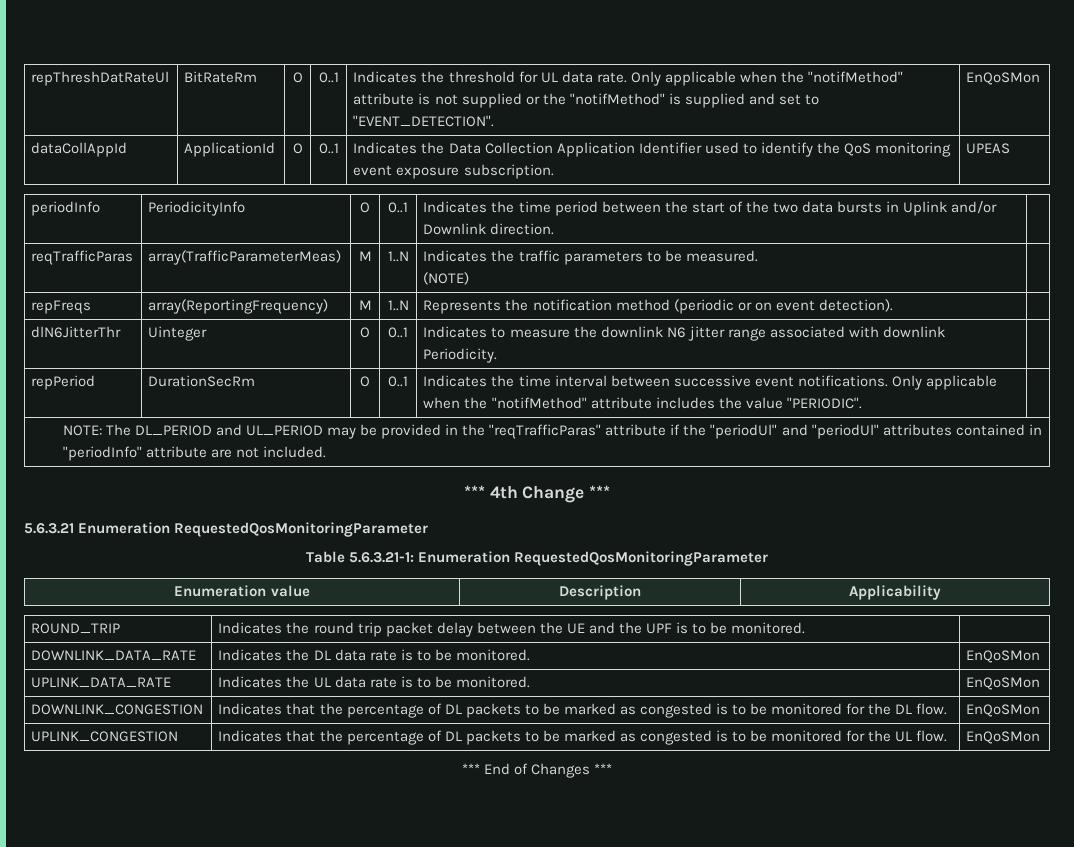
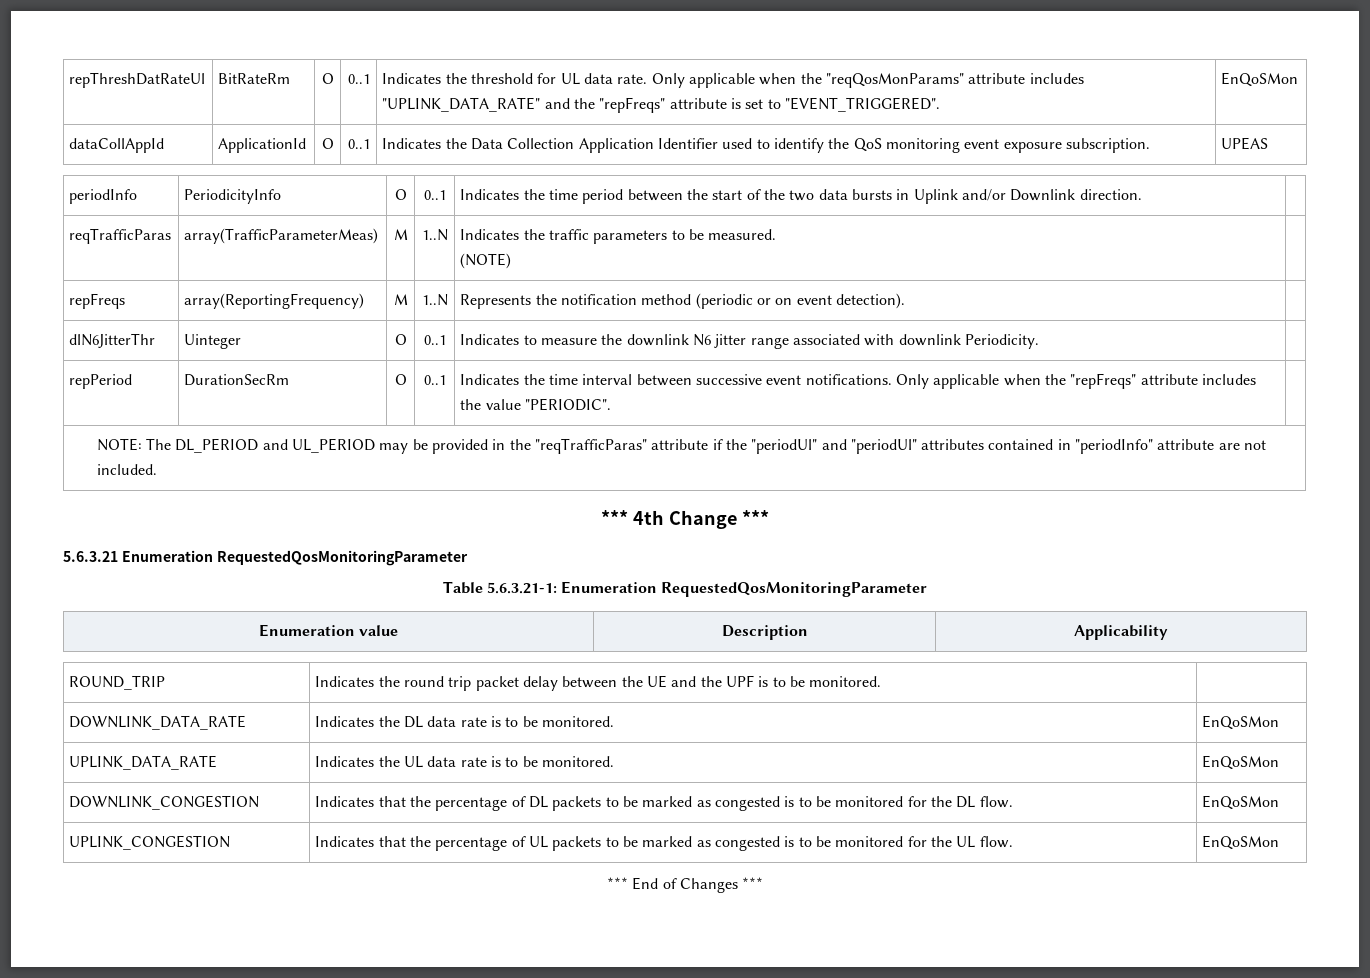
[807,71,903,83] [353,93,775,108] "notifMethod" attribute is not supplied or the "notifMethod" is supplied and -> [825,73,1084,88] [382,97,742,113] "reqQosMonParams" attribute includes "UPLINK_DATA_RATE" and the "repFreqs" attribute is
[353,115,495,127] "EVENT_DETECTION". -> [785,97,941,112] "EVENT_TRIGGERED".
[491,397,587,409] "notifMethod" -> [1070,373,1137,389] "repFreqs"
[444,731,462,741] DL -> [529,836,549,848] UL

